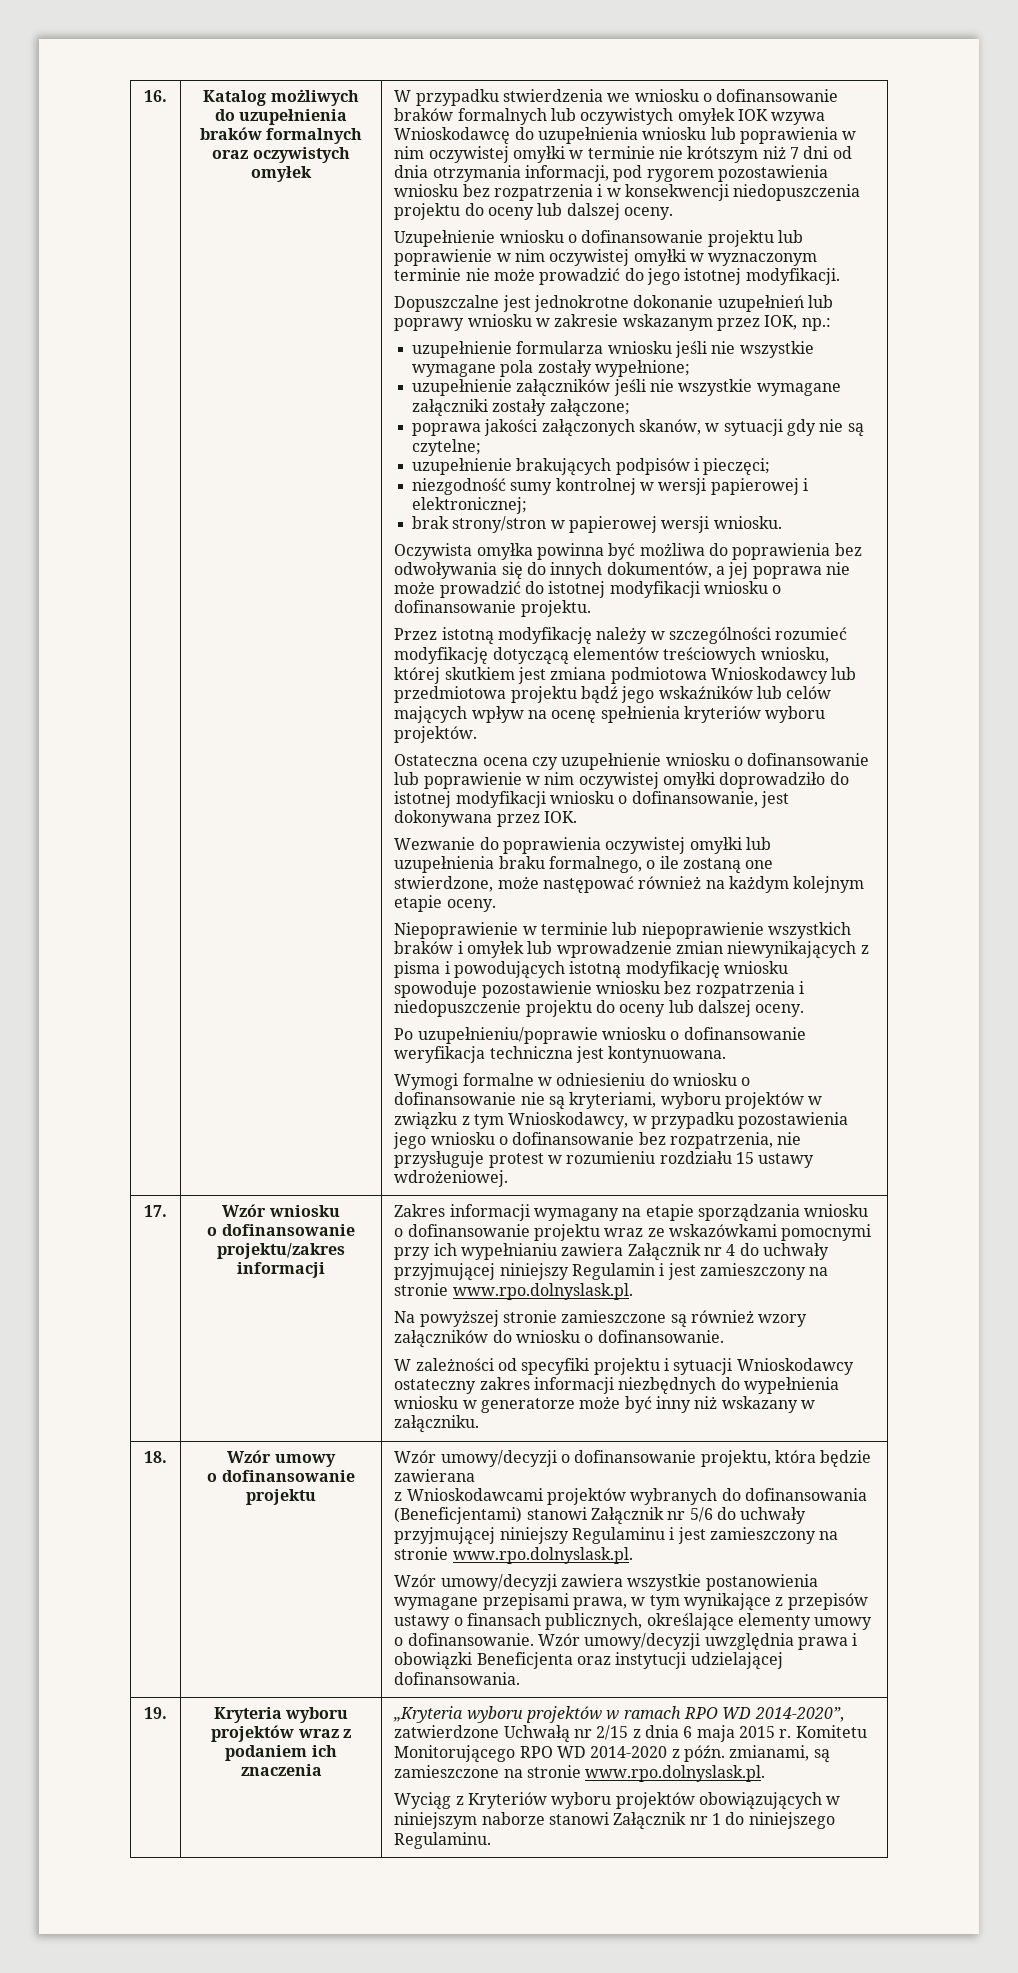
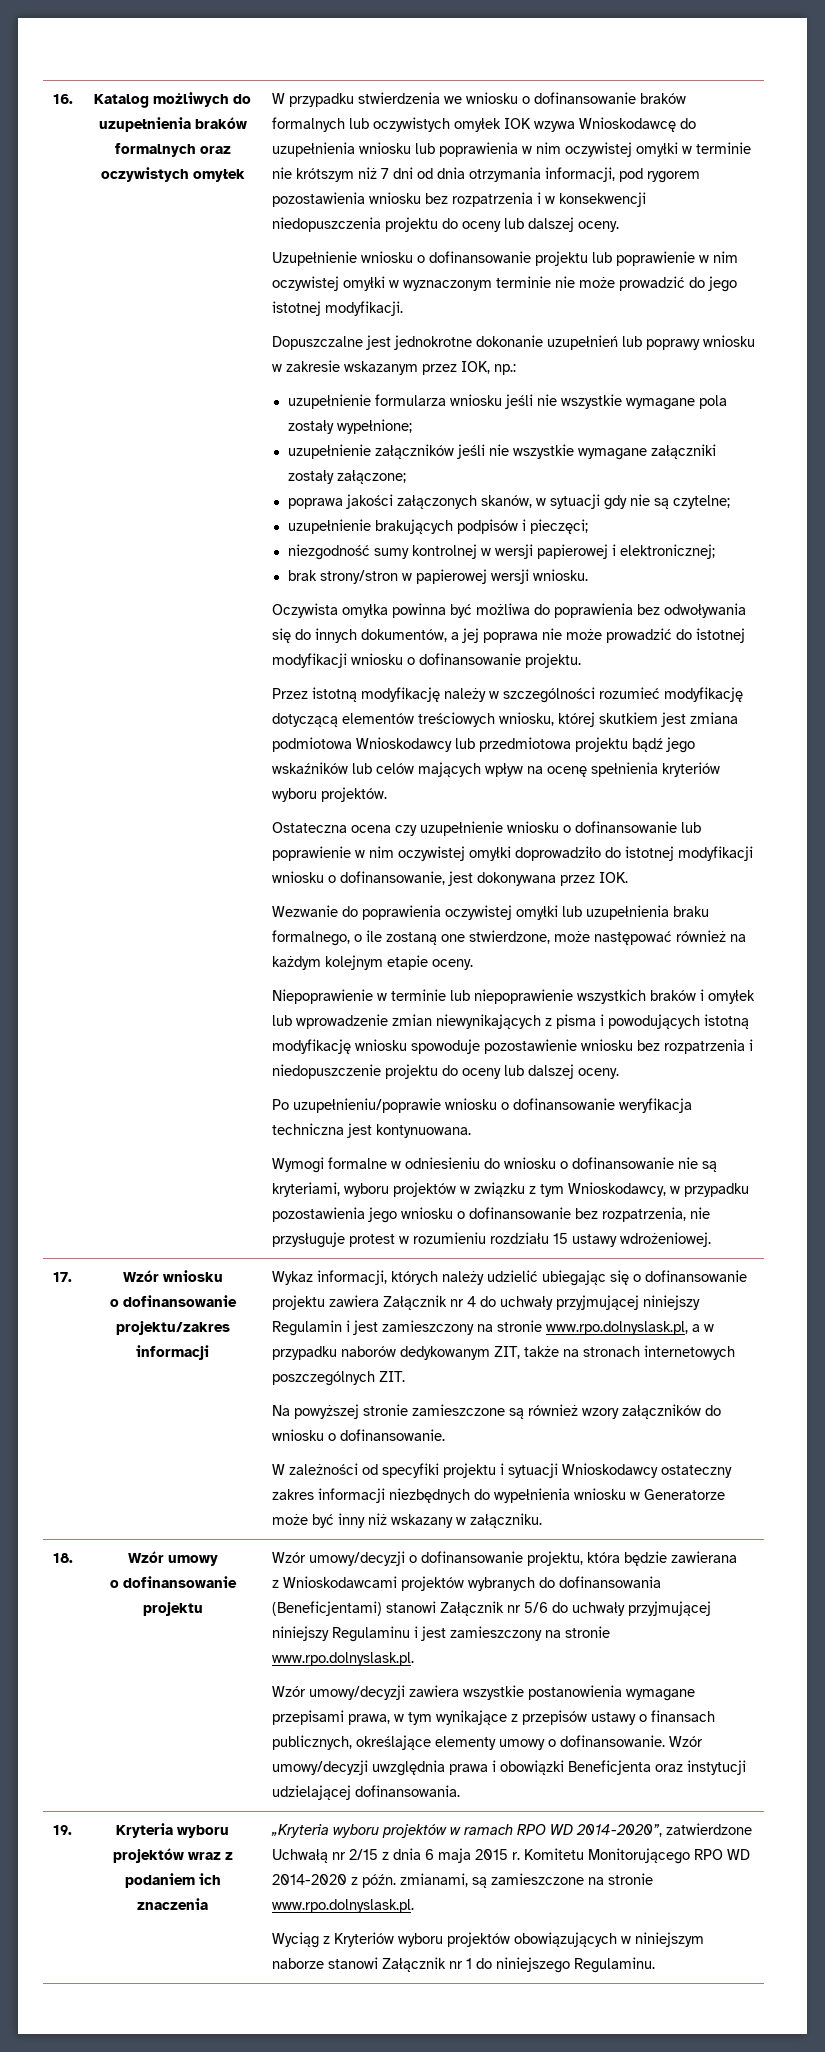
[394,1204,869,1222] [394,1224,872,1241] [394,1243,558,1260] Zakres informacji wymagany na etapie sporządzania wniosku o dofinansowanie projektu wraz ze wskazówkami pomocnymi przy ich wypełnianiu -> [271,1270,747,1286] [271,1295,325,1310] Wykaz informacji, których należy udzielić ubiegając się o dofinansowanie projektu
[452,1283,633,1300] www.rpo.dolnyslask.pl. -> [545,1321,714,1335] [271,1345,735,1360] [271,1371,405,1386] www.rpo.dolnyslask.pl, a w przypadku naborów dedykowanym ZIT, także na stronach internetowych poszczególnych ZIT.
[481,1398,576,1413] generatorze -> [643,1489,725,1500] Generatorze

